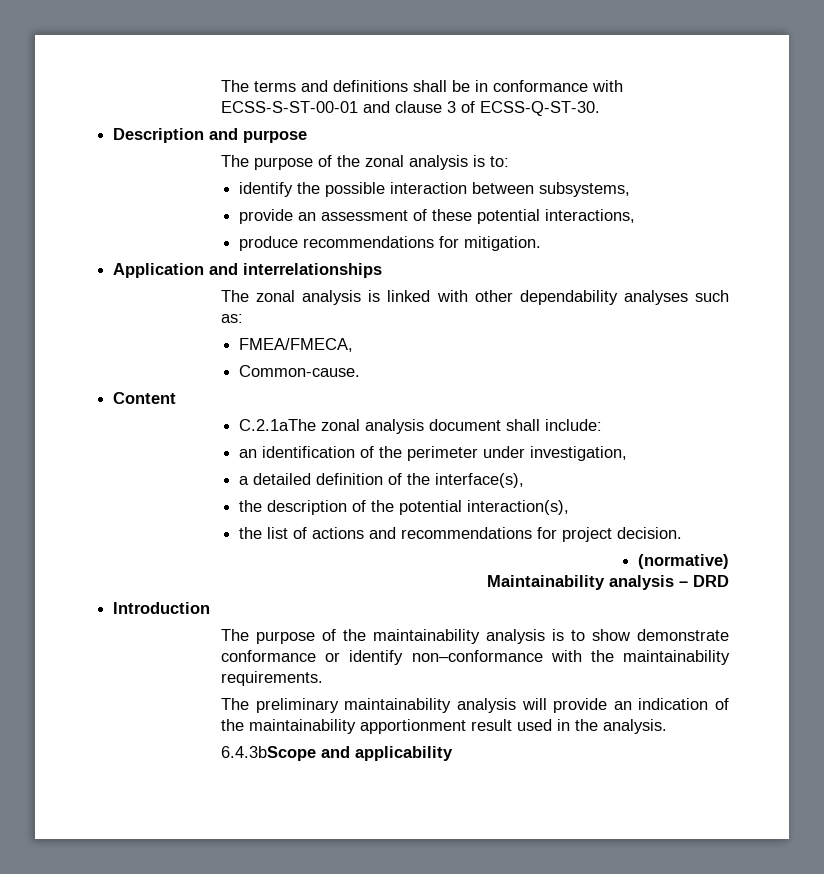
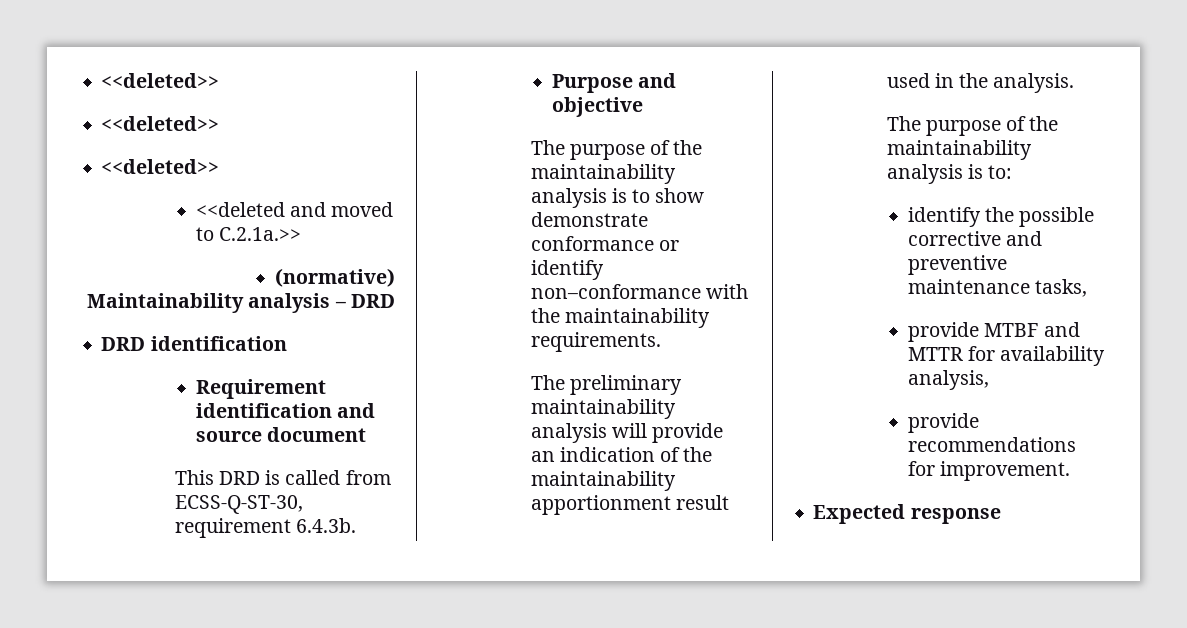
[221,80,624,92] [221,101,601,116] [113,128,308,143] [221,155,510,170] [239,182,631,197] [239,209,636,224] [239,236,542,251] [113,263,383,278] [221,290,729,305] [221,314,244,323] [239,338,354,352] [239,365,361,377] [113,392,177,404] [239,419,603,434] [239,446,628,461] [239,473,525,488] [239,500,570,515] [239,527,683,542] The terms and definitions shall be in conformance with ECSS-S-ST-00-01 and clause 3 of ECSS-Q-ST-30. // Description and purpose // The purpose of the zonal analysis is to: // identify the possible interaction between subsystems, // provide an assessment of these potential interactions, // produce recommendations for mitigation. // Application and interrelationships // The zonal analysis is linked with other dependability analyses such as: // FMEA/FMECA, // Common-cause. // Content // C.2.1aThe zonal analysis document shall include: // an identification of the perimeter under investigation, // a detailed definition of the interface(s), // the description of the potential interaction(s), // the list of actions and recommendations for project decision. -> [101,73,220,88] [101,116,220,131] [101,159,220,174] [195,202,394,217] [195,227,302,241] <<deleted>> // <<deleted>> // <<deleted>> // <<deleted and moved to C.2.1a.>>
[113,602,211,614] Introduction -> [101,336,287,351] [195,379,326,399] [195,403,376,418] [195,427,367,442] [174,470,391,485] [174,495,303,514] [174,518,356,538] [551,73,677,93] [551,97,643,117] DRD identification // Requirement identification and source document // This DRD is called from ECSS-Q-ST-30, requirement 6.4.3b. // Purpose and objective
[221,746,454,761] 6.4.3bScope and applicability -> [886,116,1059,136] [886,140,1032,160] [886,164,1013,184] [907,207,1095,227] [907,231,1043,246] [907,255,1007,275] [907,279,1088,297] [907,322,1081,342] [907,346,1106,366] [907,370,989,390] [907,413,979,433] [907,437,1076,452] [907,461,1071,481] [813,504,1001,524] The purpose of the maintainability analysis is to: // identify the possible corrective and preventive maintenance tasks, // provide MTBF and MTTR for availability analysis, // provide recommendations for improvement. // Expected response

